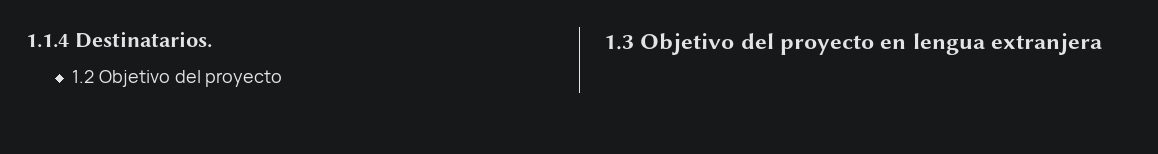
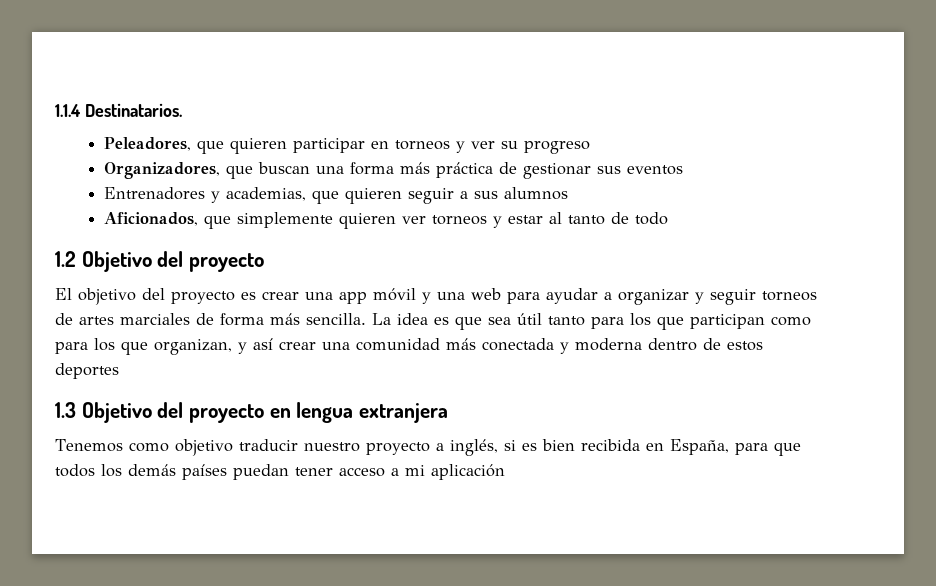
[71,70,283,87] 1.2 Objetivo del proyecto -> [103,137,590,154] [103,162,683,179] [103,187,568,204] [103,212,668,229] [55,251,265,272] [55,288,817,305] [55,313,811,330] [55,338,763,355] [55,363,119,379] Peleadores, que quieren participar en torneos y ver su progreso // Organizadores, que buscan una forma más práctica de gestionar sus eventos // Entrenadores y academias, que quieren seguir a sus alumnos // Aficionados, que simplemente quieren ver torneos y estar al tanto de todo // 1.2 Objetivo del proyecto // El objetivo del proyecto es crear una app móvil y una web para ayudar a organizar y seguir torneos de artes marciales de forma más sencilla. La idea es que sea útil tanto para los que participan como para los que organizan, y así crear una comunidad más conectada y moderna dentro de estos deportes
(1103, 44) none -> [55,439,801,456] [55,464,505,480] // Tenemos como objetivo traducir nuestro proyecto a inglés, si es bien recibida en España, para que todos los demás países puedan tener acceso a mi aplicación

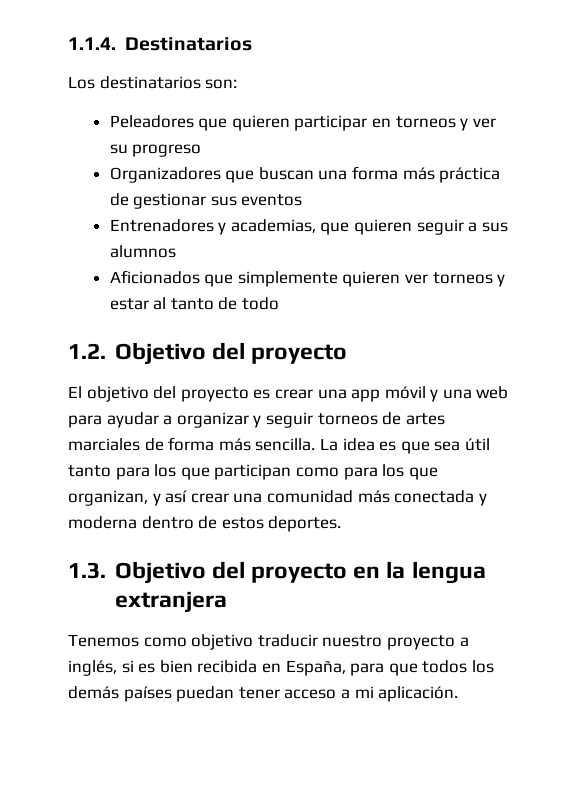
[55,103,182,117] [103,137,191,151] 1.1.4 Destinatarios. // Peleadores, -> [68,37,252,51] [68,76,238,89] [109,115,194,128] 1.1.4. Destinatarios // Los destinatarios son: // Peleadores
[103,162,220,179] Organizadores, -> [109,167,221,183] Organizadores
[103,212,198,226] Aficionados, -> [109,270,200,284] Aficionados
[55,251,76,267] 1.2 -> [68,343,106,359] 1.2.
[55,363,119,379] [55,402,76,418] deportes // 1.3 -> [268,516,342,532] [68,562,106,579] deportes. // 1.3.
(291, 413) none -> [386,561,406,579] la
[431,464,505,480] aplicación -> [378,686,459,702] aplicación.

